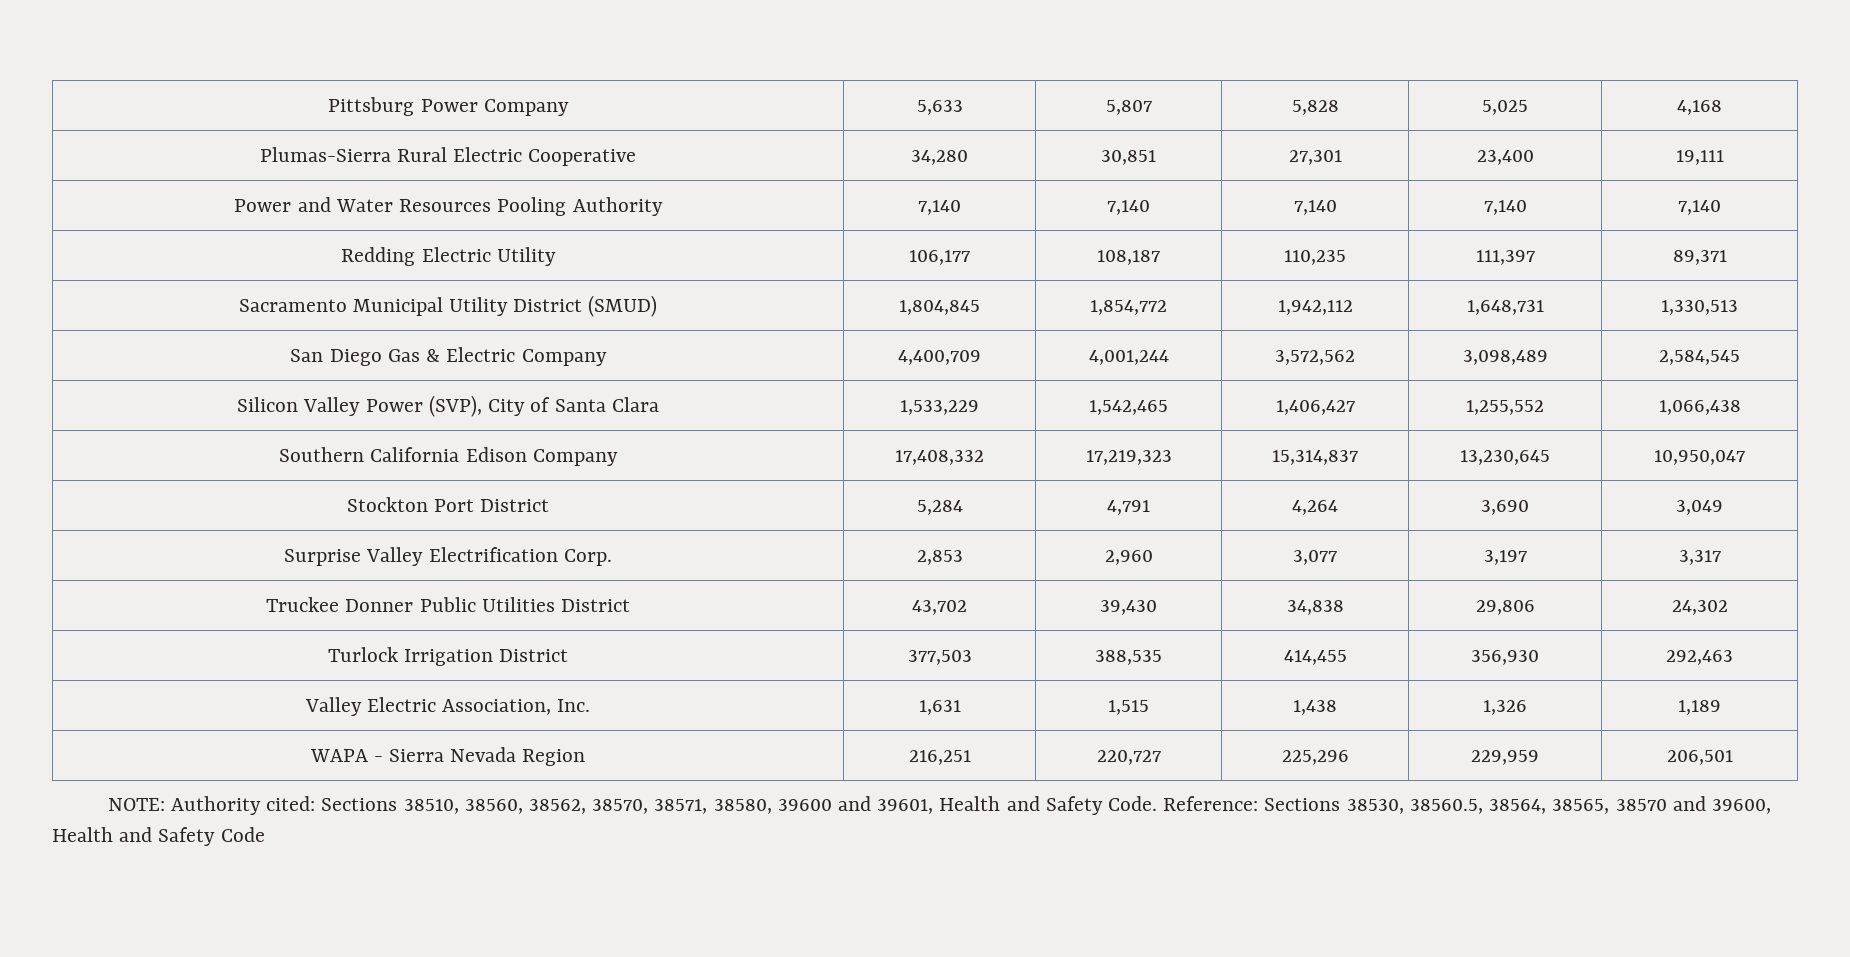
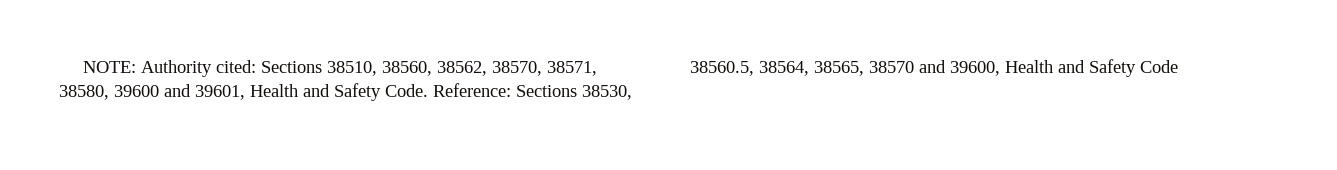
[328,97,569,116] [916,100,963,115] [1105,100,1152,115] [1291,100,1339,115] [1482,100,1528,115] [1677,100,1722,115] [259,147,637,166] [911,150,969,165] [1101,150,1156,165] [1288,150,1342,165] [1476,150,1534,165] [1675,150,1724,165] [234,197,663,216] [918,200,962,215] [1107,200,1150,215] [1293,200,1337,215] [1483,200,1527,215] [1678,200,1721,215] [341,247,556,266] [909,250,971,265] [1097,250,1160,265] [1284,250,1346,265] [1475,250,1535,265] [1672,250,1727,265] [238,295,658,317] [899,300,981,315] [1090,300,1167,315] [1277,300,1353,315] [1466,300,1544,315] [1661,300,1738,315] [290,347,607,366] [898,350,982,365] [1088,350,1169,365] [1275,350,1355,365] [1462,350,1548,365] [1659,350,1740,365] [237,395,659,417] [900,400,980,415] [1089,400,1168,415] [1275,400,1355,415] [1466,400,1544,415] [1658,400,1741,415] [279,447,618,466] [895,450,985,465] [1085,450,1172,465] [1272,450,1358,465] [1460,450,1550,465] [1654,450,1745,465] [346,497,550,512] [916,500,963,515] [1107,500,1150,515] [1292,500,1338,515] [1481,500,1529,515] [1676,500,1723,515] [284,547,612,566] [916,550,963,565] [1104,550,1153,565] [1293,550,1337,565] [1483,550,1527,565] [1678,550,1721,565] [266,597,630,612] [912,600,968,615] [1100,600,1157,615] [1286,600,1344,615] [1475,600,1535,615] [1671,600,1728,615] [327,647,569,666] [907,650,972,665] [1095,650,1162,665] [1283,650,1347,665] [1471,650,1539,665] [1666,650,1733,665] [304,697,591,716] [918,700,961,715] [1108,700,1149,715] [1293,700,1337,715] [1483,700,1527,715] [1678,700,1721,715] [309,747,586,766] [908,750,971,765] [1096,750,1161,765] [1281,750,1349,765] [1471,750,1539,765] [1666,750,1733,765] Pittsburg Power Company | 5,633 | 5,807 | 5,828 | 5,025 | 4,168 // Plumas-Sierra Rural Electric Cooperative | 34,280 | 30,851 | 27,301 | 23,400 | 19,111 // Power and Water Resources Pooling Authority | 7,140 | 7,140 | 7,140 | 7,140 | 7,140 // Redding Electric Utility | 106,177 | 108,187 | 110,235 | 111,397 | 89,371 // Sacramento Municipal Utility District (SMUD) | 1,804,845 | 1,854,772 | 1,942,112 | 1,648,731 | 1,330,513 // San Diego Gas & Electric Company | 4,400,709 | 4,001,244 | 3,572,562 | 3,098,489 | 2,584,545 // Silicon Valley Power (SVP), City of Santa Clara | 1,533,229 | 1,542,465 | 1,406,427 | 1,255,552 | 1,066,438 // Southern California Edison Company | 17,408,332 | 17,219,323 | 15,314,837 | 13,230,645 | 10,950,047 // Stockton Port District | 5,284 | 4,791 | 4,264 | 3,690 | 3,049 // Surprise Valley Electrification Corp. | 2,853 | 2,960 | 3,077 | 3,197 | 3,317 // Truckee Donner Public Utilities District | 43,702 | 39,430 | 34,838 | 29,806 | 24,302 // Turlock Irrigation District | 377,503 | 388,535 | 414,455 | 356,930 | 292,463 // Valley Electric Association, Inc. | 1,631 | 1,515 | 1,438 | 1,326 | 1,189 // WAPA - Sierra Nevada Region | 216,251 | 220,727 | 225,296 | 229,959 | 206,501 // -> (83, 67) none

